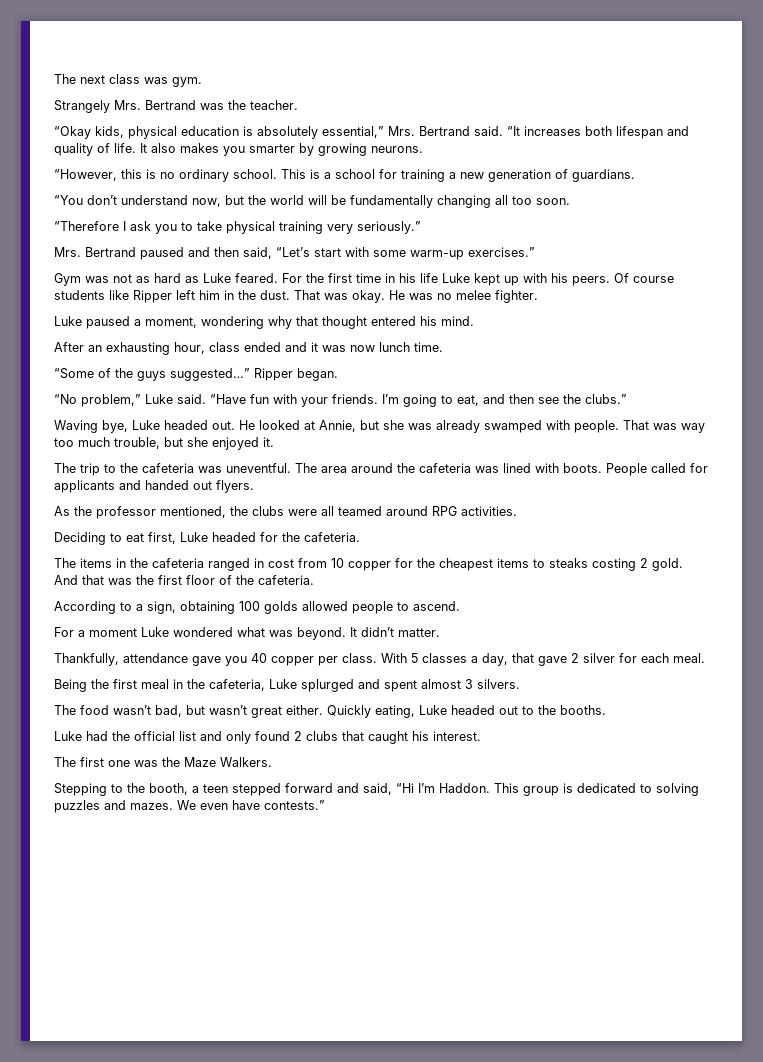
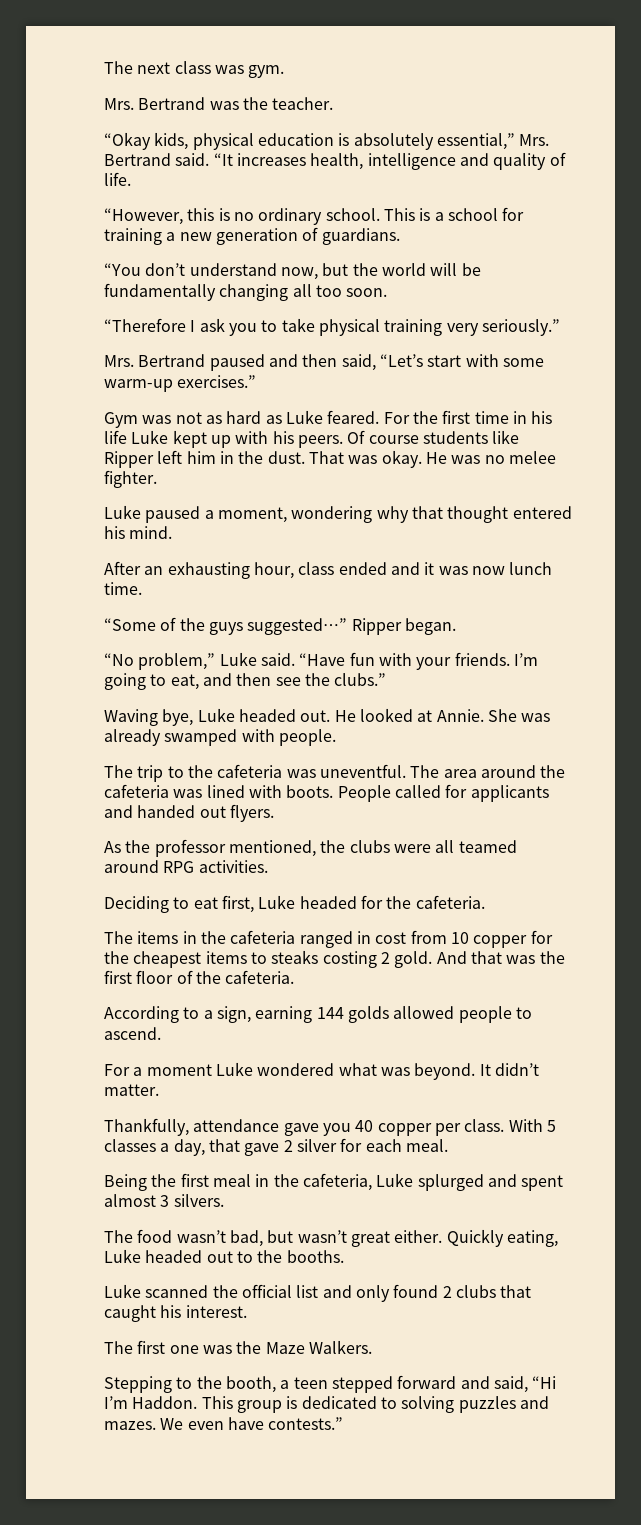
[54,100,110,113] Strangely -> (285, 71) none
[585,126,663,139] both lifespan -> [310,153,456,170] health, intelligence
[140,143,423,156] It also makes you smarter by growing neurons. -> (131, 179) none
[319,420,404,432] Annie, but she -> [436,709,517,722] Annie. She
[623,420,705,433] [54,437,274,450] That was way too much trouble, but she enjoyed it. -> (336, 737) none
[180,601,260,614] obtaining 100 -> [255,1006,344,1023] earning 144
[86,731,108,741] had -> [145,1285,209,1298] scanned

